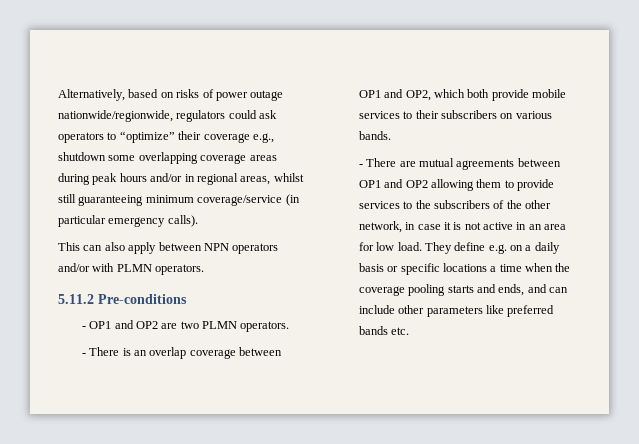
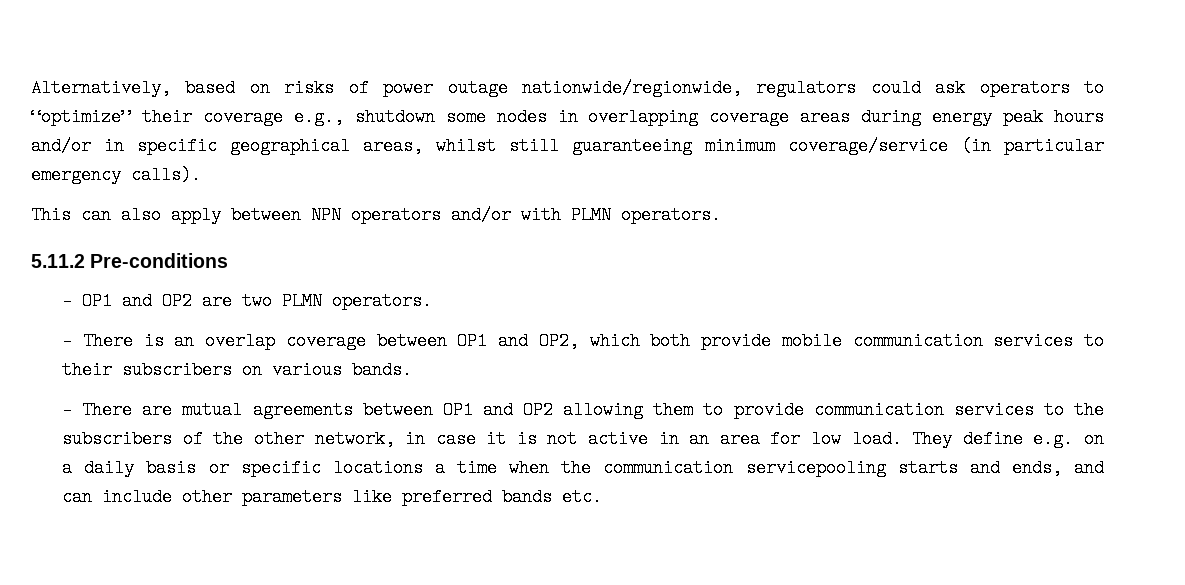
(136, 158) none -> [496,108,578,126] nodes in
(90, 179) none -> [932,108,993,126] energy
[196,173,238,185] regional -> [137,137,350,155] specific geographical
(567, 93) none -> [852,332,983,350] communication
(555, 185) none -> [813,401,944,419] communication
[358,284,446,296] coverage pooling -> [603,459,886,477] communication servicepooling

